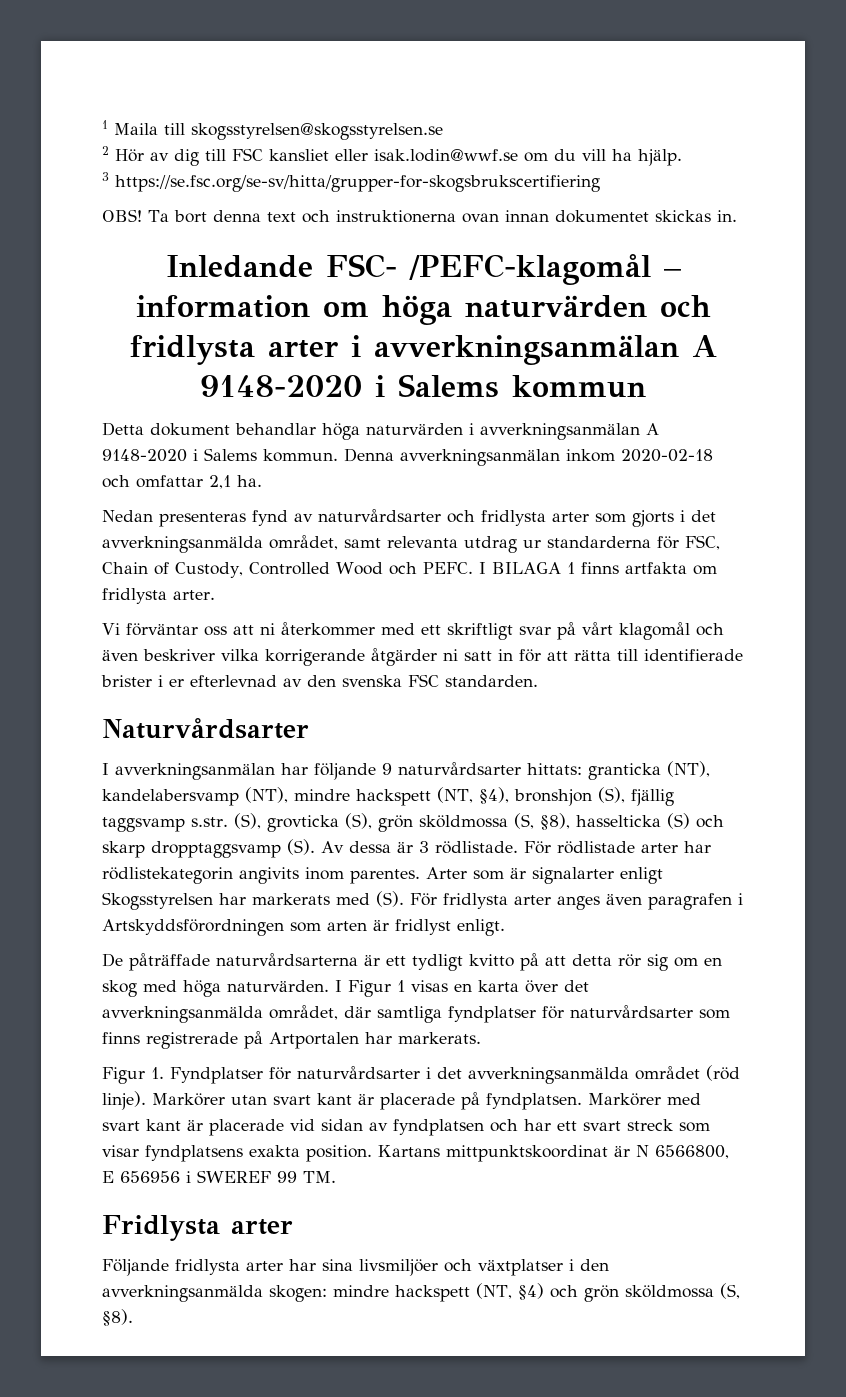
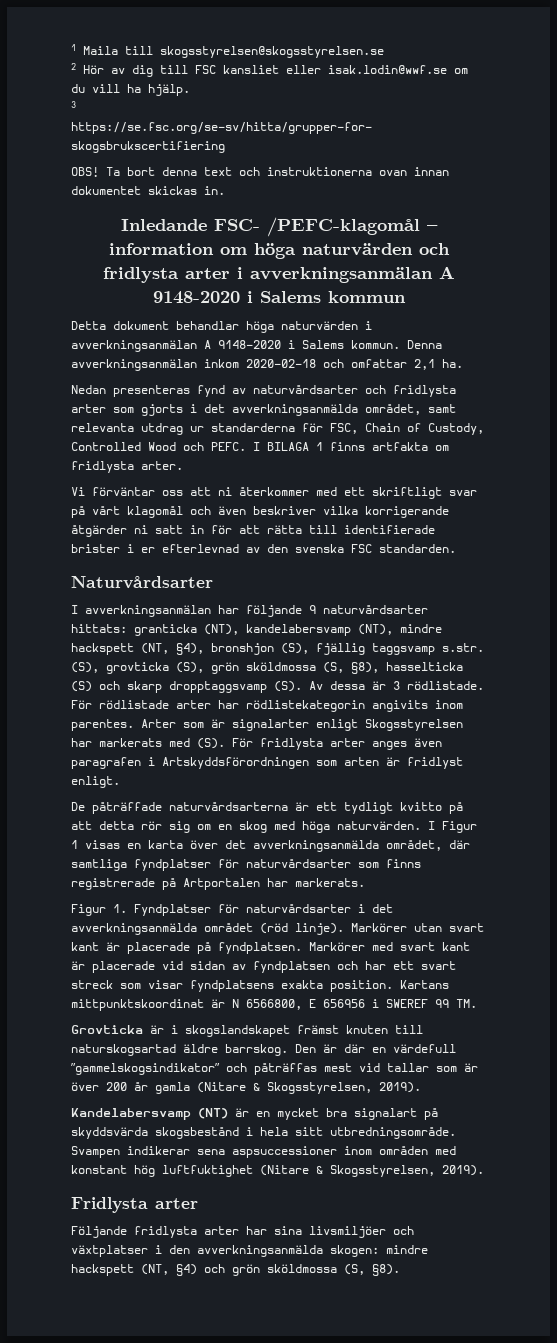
(336, 1177) none -> [71,1025,423,1037] [71,1044,456,1056] [71,1063,478,1075] [71,1082,421,1094] [71,1108,438,1120] [71,1127,456,1139] [71,1146,456,1158] [71,1165,484,1177] // Grovticka är i skogslandskapet främst knuten till naturskogsartad äldre barrskog. Den är där en värdefull ”gammelskogsindikator” och påträffas mest vid tallar som är över 200 år gamla (Nitare & Skogsstyrelsen, 2019). // Kandelabersvamp (NT) är en mycket bra signalart på skyddsvärda skogsbestånd i hela sitt utbredningsområde. Svampen indikerar sena aspsuccessioner inom områden med konstant hög luftfuktighet (Nitare & Skogsstyrelsen, 2019).

